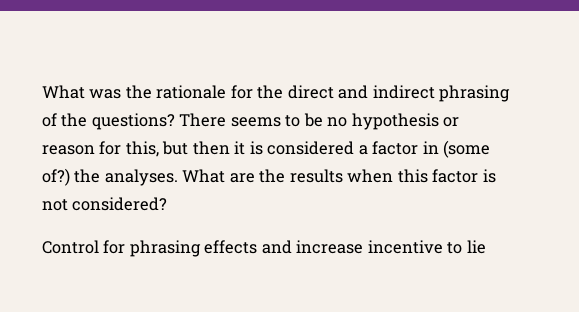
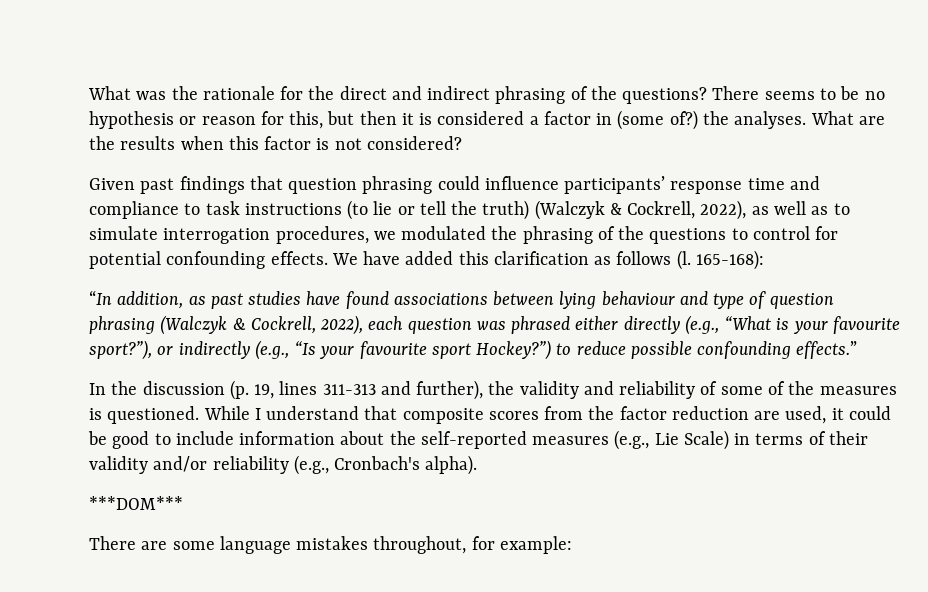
[42,240,486,257] Control for phrasing effects and increase incentive to lie -> [89,176,820,194] [89,200,850,220] [89,226,839,244] [89,250,764,270] [89,290,834,309] [89,315,900,335] [89,340,858,360] [89,380,897,400] [89,406,891,424] [88,430,868,450] [89,455,478,475] [89,496,183,510] [89,536,572,554] Given past findings that question phrasing could influence participants’ response time and compliance to task instructions (to lie or tell the truth) (Walczyk & Cockrell, 2022), as well as to simulate interrogation procedures, we modulated the phrasing of the questions to control for potential confounding effects. We have added this clarification as follows (l. 165-168): // “In addition, as past studies have found associations between lying behaviour and type of question phrasing (Walczyk & Cockrell, 2022), each question was phrased either directly (e.g., “What is your favourite sport?”), or indirectly (e.g., “Is your favourite sport Hockey?”) to reduce possible confounding effects.” // In the discussion (p. 19, lines 311-313 and further), the validity and reliability of some of the measures is questioned. While I understand that composite scores from the factor reduction are used, it could be good to include information about the self-reported measures (e.g., Lie Scale) in terms of their validity and/or reliability (e.g., Cronbach's alpha). // ***DOM*** // There are some language mistakes throughout, for example:

